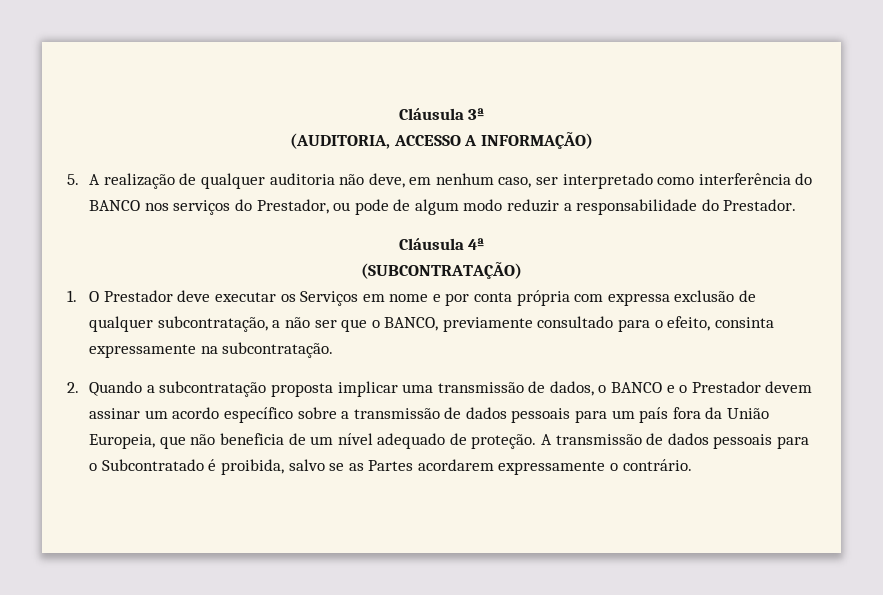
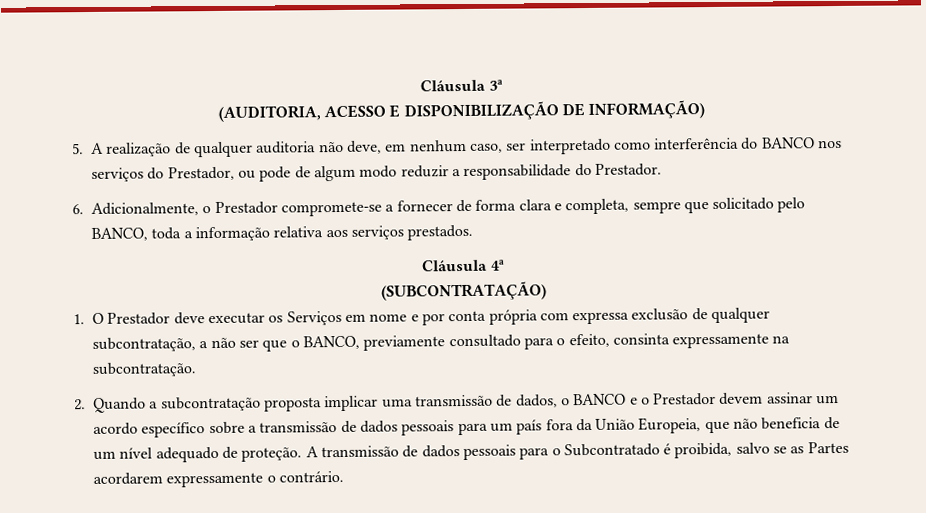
[393,135,478,146] ACCESSO A -> [324,101,585,121] ACESSO E DISPONIBILIZAÇÃO DE
(797, 205) none -> [72,197,806,217] [91,224,474,242] // 6. Adicionalmente, o Prestador compromete-se a fornecer de forma clara e completa, sempre que solicitado pelo BANCO, toda a informação relativa aos serviços prestados.

